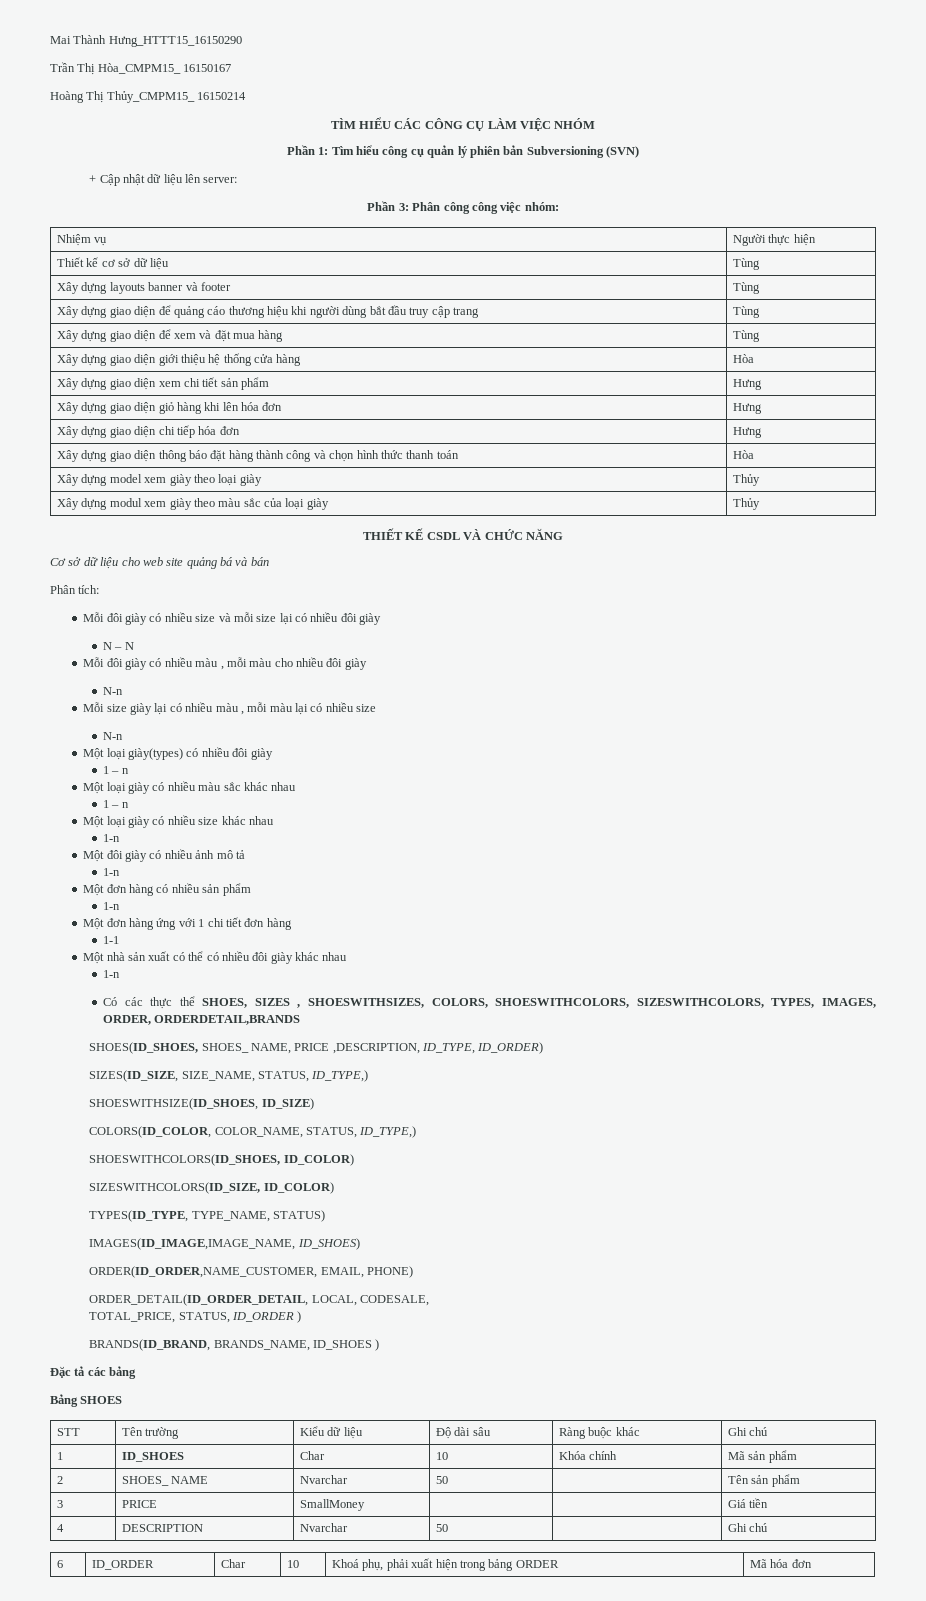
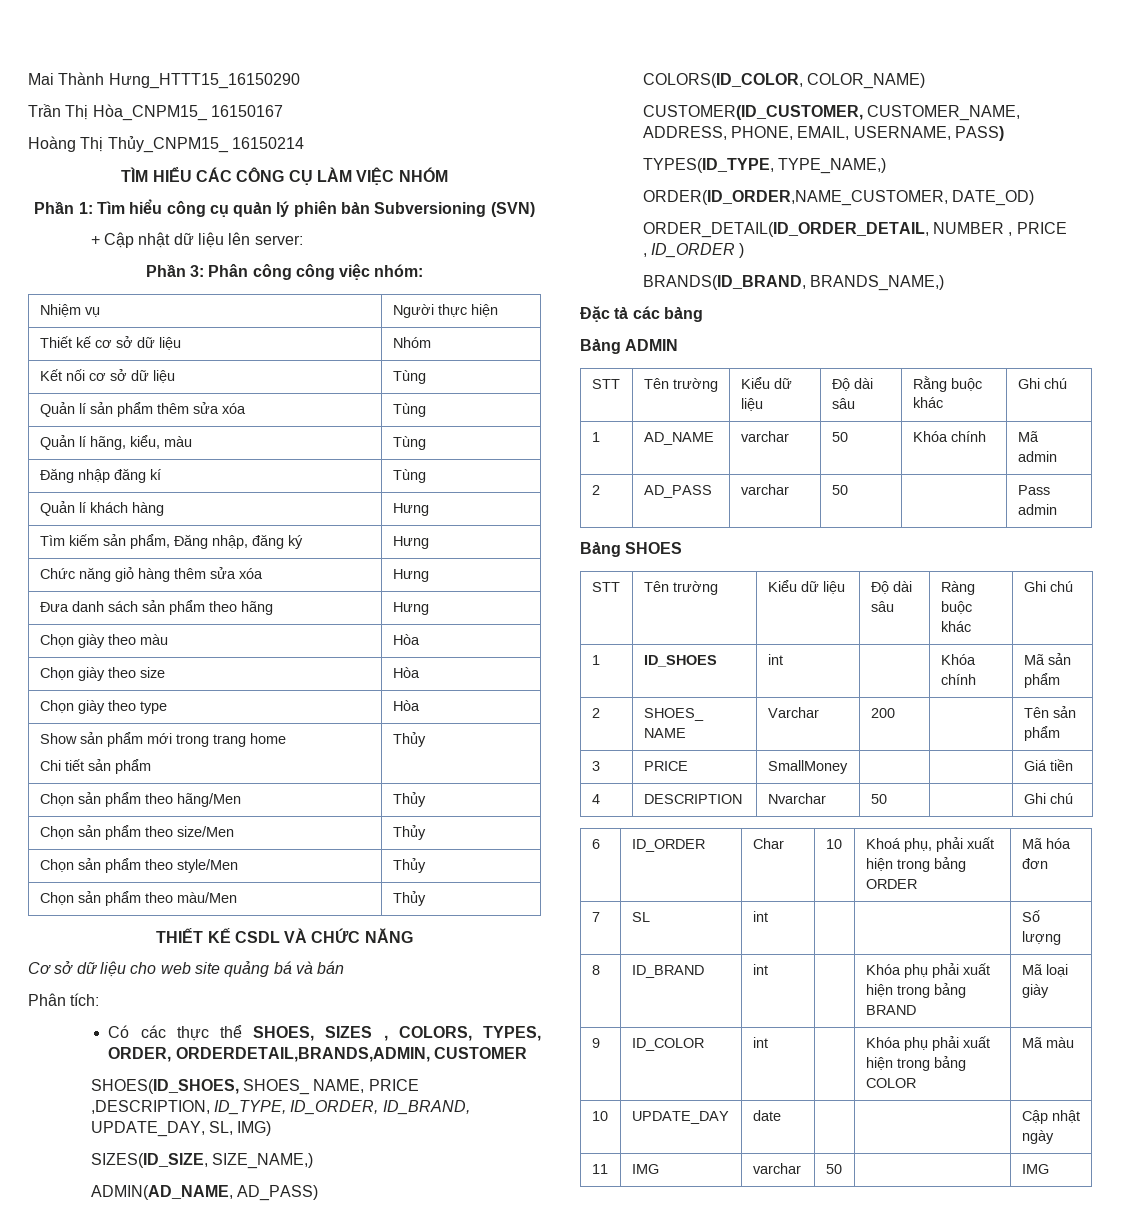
[97,63,181,74] Hòa_CMPM15_ -> [92,104,208,121] Hòa_CNPM15_
[106,91,195,103] Thủy_CMPM15_ -> [107,136,229,153] Thủy_CNPM15_
[733,258,761,270] [57,282,231,294] [733,282,761,294] [57,305,480,318] [733,306,761,318] [57,329,284,342] [733,330,761,342] [57,353,302,366] [733,354,755,363] [57,377,270,390] [733,379,763,390] [57,402,283,414] [733,403,763,414] [57,425,240,438] [733,427,763,438] [57,450,459,462] [733,450,755,459] [57,474,262,486] [733,474,761,486] [57,498,329,510] Tùng // Xây dựng layouts banner và footer | Tùng // Xây dựng giao diện để quảng cáo thương hiệu khi người dùng bắt đầu truy cập trang | Tùng // Xây dựng giao diện để xem và đặt mua hàng | Tùng // Xây dựng giao diện giới thiệu hệ thống cửa hàng | Hòa // Xây dựng giao diện xem chi tiết sản phẩm | Hưng // Xây dựng giao diện giỏ hàng khi lên hóa đơn | Hưng // Xây dựng giao diện chi tiếp hóa đơn | Hưng // Xây dựng giao diện thông báo đặt hàng thành công và chọn hình thức thanh toán | Hòa // Xây dựng model xem giày theo loại giày | Thủy // Xây dựng modul xem giày theo màu sắc của loại giày -> [392,337,431,348] [39,369,175,383] [392,370,426,384] [39,402,246,417] [392,403,426,417] [39,435,192,450] [392,436,426,450] [39,468,161,483] [392,469,426,483] [39,501,164,516] [392,503,429,516] [39,534,303,549] [392,536,429,549] [39,567,263,582] [392,569,429,582] [39,600,273,615] [392,602,429,615] [39,634,168,648] [392,634,420,645] [39,667,165,681] [392,667,420,678] [39,700,167,714] [392,700,420,711] [39,732,286,747] [39,759,151,774] [392,732,426,747] [39,792,241,807] [392,792,426,807] [39,825,234,840] [392,825,426,840] [39,858,238,873] [392,858,426,873] [39,891,237,906] Nhóm // Kết nối cơ sở dữ liệu | Tùng // Quản lí sản phẩm thêm sửa xóa | Tùng // Quản lí hãng, kiểu, màu | Tùng // Đăng nhập đăng kí | Tùng // Quản lí khách hàng | Hưng // Tìm kiếm sản phẩm, Đăng nhập, đăng ký | Hưng // Chức năng giỏ hàng thêm sửa xóa | Hưng // Đưa danh sách sản phẩm theo hãng | Hưng // Chọn giày theo màu | Hòa // Chọn giày theo size | Hòa // Chọn giày theo type | Hòa // Show sản phẩm mới trong trang home // Chi tiết sản phẩm | Thủy // Chọn sản phẩm theo hãng/Men | Thủy // Chọn sản phẩm theo size/Men | Thủy // Chọn sản phẩm theo style/Men | Thủy // Chọn sản phẩm theo màu/Men
[83,612,382,625] [102,642,134,650] [83,657,367,670] [102,687,123,695] [83,702,377,715] [102,732,123,740] [83,747,273,760] [102,766,129,774] [83,781,297,794] [102,800,129,808] [83,815,274,828] [102,834,120,842] [83,849,245,862] [102,868,120,876] [83,883,251,896] [102,902,120,910] [83,917,292,930] [102,936,119,944] [83,951,348,964] [102,970,120,978] // Mỗi đôi giày có nhiều size và mỗi size lại có nhiều đôi giày // N – N // Mỗi đôi giày có nhiều màu , mỗi màu cho nhiều đôi giày // N-n // Mỗi size giày lại có nhiều màu , mỗi màu lại có nhiều size // N-n // Một loại giày(types) có nhiều đôi giày // 1 – n // Một loại giày có nhiều màu sắc khác nhau // 1 – n // Một loại giày có nhiều size khác nhau // 1-n // Một đôi giày có nhiều ảnh mô tả // 1-n // Một đơn hàng có nhiều sản phẩm // 1-n // Một đơn hàng ứng với 1 chi tiết đơn hàng // 1-1 // Một nhà sản xuất có thể có nhiều đôi giày khác nhau // 1-n -> (100, 999) none
[308,998,876,1008] [102,1015,301,1025] SHOESWITHSIZES, COLORS, SHOESWITHCOLORS, SIZESWITHCOLORS, TYPES, IMAGES, ORDER, ORDERDETAIL,BRANDS -> [398,1026,541,1041] [108,1047,528,1062] COLORS, TYPES, ORDER, ORDERDETAIL,BRANDS,ADMIN, CUSTOMER
[477,1042,544,1054] [89,1070,369,1082] [89,1098,314,1110] [89,1126,417,1138] [89,1154,354,1166] [89,1182,334,1194] [89,1210,325,1222] [89,1238,360,1250] ID_ORDER) // SIZES(ID_SIZE, SIZE_NAME, STATUS, ID_TYPE,) // SHOESWITHSIZE(ID_SHOES, ID_SIZE) // COLORS(ID_COLOR, COLOR_NAME, STATUS, ID_TYPE,) // SHOESWITHCOLORS(ID_SHOES, ID_COLOR) // SIZESWITHCOLORS(ID_SIZE, ID_COLOR) // TYPES(ID_TYPE, TYPE_NAME, STATUS) // IMAGES(ID_IMAGE,IMAGE_NAME, ID_SHOES) -> [290,1100,470,1115] [90,1121,272,1137] [90,1153,314,1169] [90,1185,319,1201] [642,73,926,89] [642,105,1021,121] [642,126,1005,141] [642,158,887,174] ID_ORDER, ID_BRAND, UPDATE_DAY, SL, IMG) // SIZES(ID_SIZE, SIZE_NAME,) // ADMIN(AD_NAME, AD_PASS) // COLORS(ID_COLOR, COLOR_NAME) // CUSTOMER(ID_CUSTOMER, CUSTOMER_NAME, ADDRESS, PHONE, EMAIL, USERNAME, PASS) // TYPES(ID_TYPE, TYPE_NAME,)
[320,1266,413,1278] EMAIL, PHONE) -> [952,190,1035,206] DATE_OD)
[311,1295,429,1306] [89,1312,230,1323] LOCAL, CODESALE, // TOTAL_PRICE, STATUS, -> [933,222,1067,236] [642,253,647,257] NUMBER , PRICE // ,
[213,1339,380,1351] BRANDS_NAME, ID_SHOES ) -> [810,275,945,291] BRANDS_NAME,)
(137, 1372) none -> [580,339,679,354] [591,379,620,389] [643,378,718,392] [740,377,792,389] [740,398,763,411] [831,378,873,391] [831,398,855,409] [912,376,982,392] [912,397,943,408] [1017,378,1067,389] [591,432,600,442] [643,432,714,445] [740,431,789,442] [831,432,848,442] [912,431,986,442] [1017,431,1039,442] [1017,451,1057,462] [591,485,600,495] [643,485,712,498] [740,484,789,495] [831,485,848,495] [1017,485,1050,495] [1017,504,1057,515] // Bảng ADMIN // STT | Tên trường | Kiểu dữ liệu | Độ dài sâu | Rằng buộc khác | Ghi chú // 1 | AD_NAME | varchar | 50 | Khóa chính | Mã admin // 2 | AD_PASS | varchar | 50 | | Pass admin
[300,1451,326,1460] [436,1452,449,1460] Char | 10 -> [767,654,783,665] int |
[300,1475,349,1484] [436,1476,449,1484] Nvarchar | 50 -> [767,707,819,718] [870,708,895,718] Varchar | 200
(812, 1563) none -> [591,912,600,922] [631,912,650,922] [752,911,768,922] [1021,910,1040,922] [1021,931,1061,945] [591,965,600,975] [631,965,704,978] [752,964,768,975] [865,963,990,978] [865,983,966,998] [865,1005,916,1015] [1021,964,1068,977] [1021,984,1049,998] [591,1038,600,1048] [631,1038,704,1051] [752,1037,768,1048] [865,1036,990,1051] [865,1056,966,1071] [865,1078,916,1088] [1021,1037,1074,1048] [591,1111,608,1121] [631,1111,729,1124] [752,1110,781,1121] [1021,1110,1080,1124] [1021,1130,1054,1144] [591,1164,608,1174] [631,1164,659,1174] [752,1163,801,1174] [825,1164,842,1174] [1021,1164,1049,1174] // 7 | SL | int | | | Số lượng // 8 | ID_BRAND | int | | Khóa phụ phải xuất hiện trong bảng BRAND | Mã loại giày // 9 | ID_COLOR | int | | Khóa phụ phải xuất hiện trong bảng COLOR | Mã màu // 10 | UPDATE_DAY | date | | | Cập nhật ngày // 11 | IMG | varchar | 50 | | IMG

